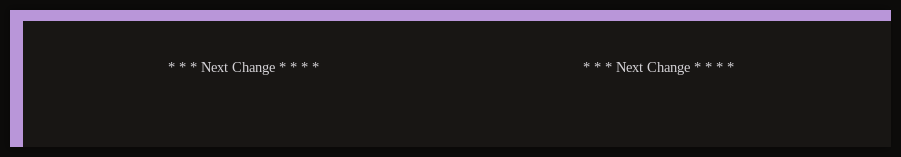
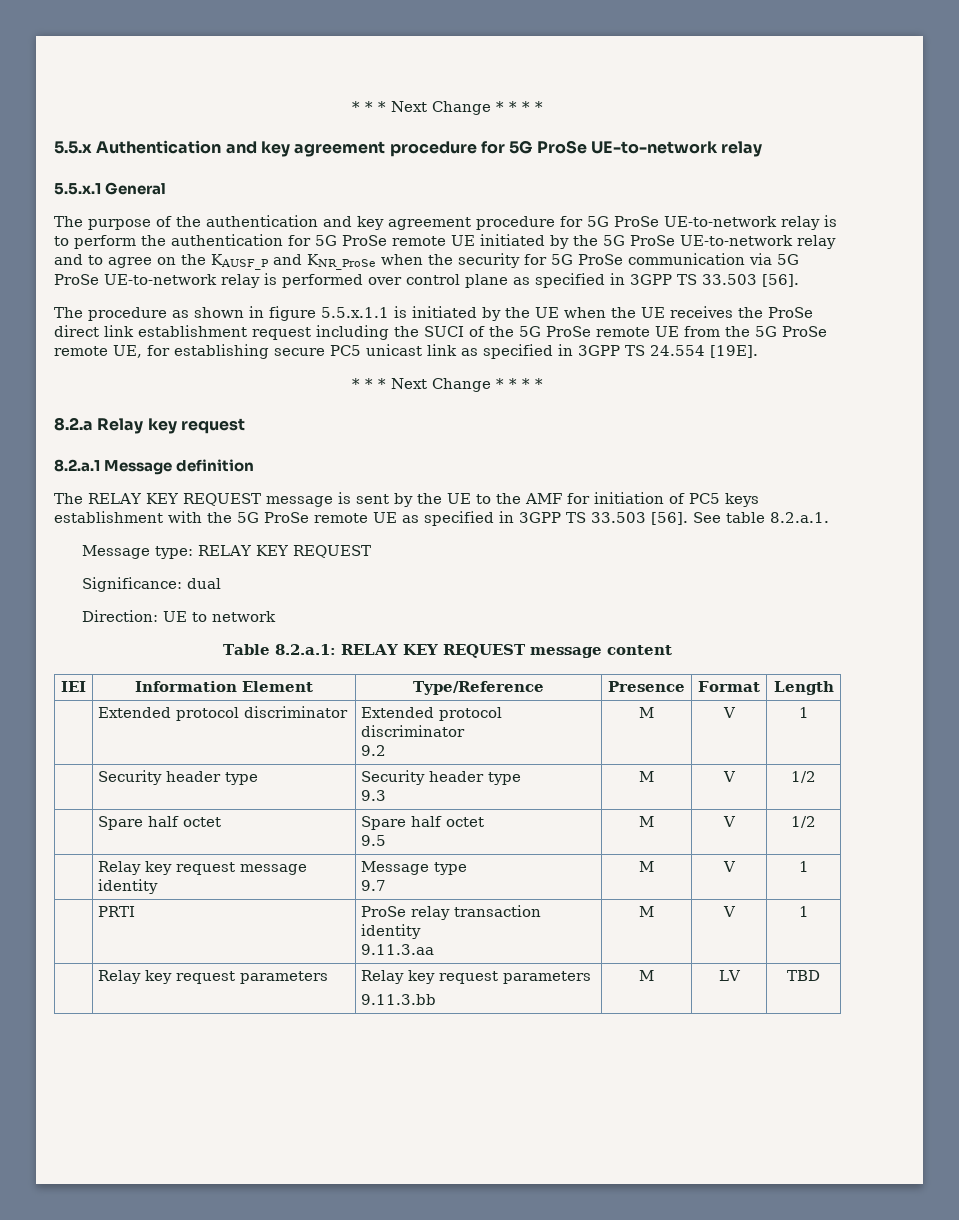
[167,62,319,75] [582,62,734,75] * * * Next Change * * * * // * * * Next Change * * * * -> [352,101,543,115] [54,140,763,157] [54,182,167,195] [54,215,837,230] [54,234,836,249] [54,253,799,270] [54,273,799,288] [54,306,813,321] [54,325,827,340] [54,344,758,359] [352,378,543,392] [54,417,245,434] [54,459,255,475] [54,492,759,507] [54,511,829,526] [82,545,372,559] [82,577,222,592] [82,610,277,622] [223,644,672,658] [61,681,86,692] [135,681,313,692] [413,681,545,695] [608,681,685,692] [698,681,760,692] [773,681,834,695] [98,706,349,721] [361,707,503,721] [361,725,466,737] [361,745,387,756] [639,707,654,718] [722,707,736,718] [798,707,809,718] [98,770,259,785] [361,770,522,785] [361,790,387,801] [639,771,654,782] [722,771,736,782] [791,771,816,783] [98,816,222,830] [361,816,485,830] [361,835,387,846] [639,816,654,827] [722,816,736,827] [791,816,816,828] [98,861,308,875] [98,879,159,894] [361,861,468,875] [361,880,387,891] [639,861,654,872] [722,861,736,872] [798,861,809,872] [98,906,136,917] [361,905,542,920] [361,924,422,939] [361,944,435,955] [639,906,654,917] [722,906,736,917] [798,906,809,917] [98,970,329,984] [361,970,592,984] [361,994,437,1005] [639,970,654,981] [718,970,741,981] [787,970,820,981] * * * Next Change * * * * // 5.5.x Authentication and key agreement procedure for 5G ProSe UE-to-network relay // 5.5.x.1 General // The purpose of the authentication and key agreement procedure for 5G ProSe UE-to-network relay is to perform the authentication for 5G ProSe remote UE initiated by the 5G ProSe UE-to-network relay and to agree on the KAUSF_P and KNR_ProSe when the security for 5G ProSe communication via 5G ProSe UE-to-network relay is performed over control plane as specified in 3GPP TS 33.503 [56]. // The procedure as shown in figure 5.5.x.1.1 is initiated by the UE when the UE receives the ProSe direct link establishment request including the SUCI of the 5G ProSe remote UE from the 5G ProSe remote UE, for establishing secure PC5 unicast link as specified in 3GPP TS 24.554 [19E]. // * * * Next Change * * * * // 8.2.a Relay key request // 8.2.a.1 Message definition // The RELAY KEY REQUEST message is sent by the UE to the AMF for initiation of PC5 keys establishment with the 5G ProSe remote UE as specified in 3GPP TS 33.503 [56]. See table 8.2.a.1. // Message type: RELAY KEY REQUEST // Significance: dual // Direction: UE to network // Table 8.2.a.1: RELAY KEY REQUEST message content // IEI | Information Element | Type/Reference | Presence | Format | Length // | Extended protocol discriminator | Extended protocol discriminator // 9.2 | M | V | 1 // | Security header type | Security header type // 9.3 | M | V | 1/2 // | Spare half octet | Spare half octet // 9.5 | M | V | 1/2 // | Relay key request message identity | Message type // 9.7 | M | V | 1 // | PRTI | ProSe relay transaction identity // 9.11.3.aa | M | V | 1 // | Relay key request parameters | Relay key request parameters // 9.11.3.bb | M | LV | TBD

